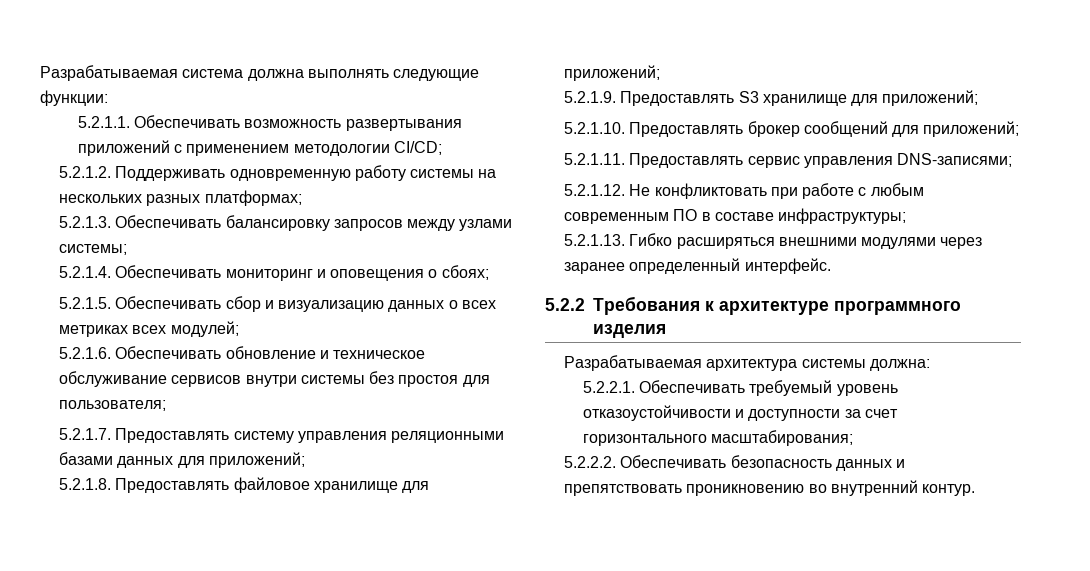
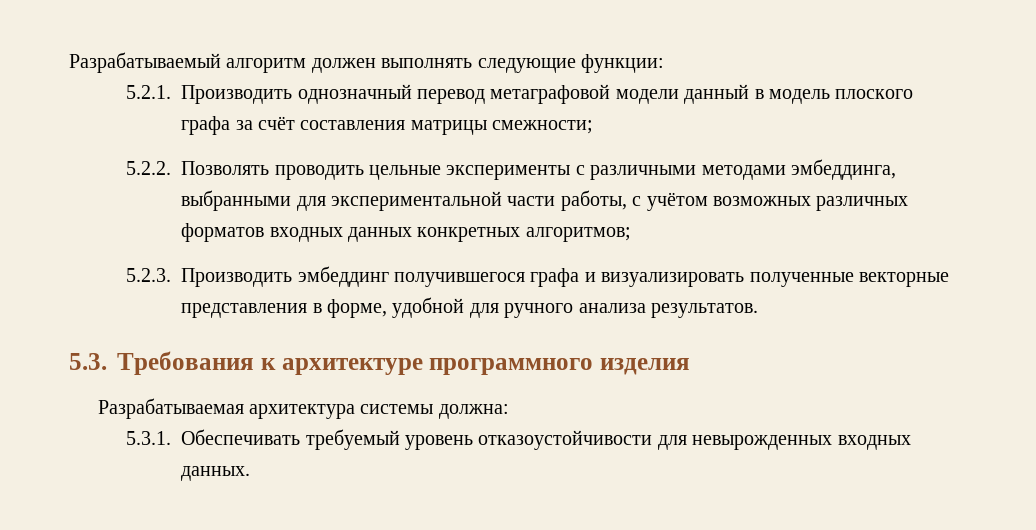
[40,65,304,81] Разрабатываемая система должна -> [69,52,376,73] Разрабатываемый алгоритм должен
[77,115,462,131] [77,140,443,156] [58,165,497,181] [58,190,302,206] [58,215,513,231] [58,244,127,255] [58,265,489,281] [58,296,497,312] [58,321,239,337] [58,346,426,359] [58,371,490,387] [58,400,166,411] [58,428,505,443] [58,452,305,468] [58,477,430,493] [563,65,660,81] [563,90,979,106] [563,121,1020,137] [563,153,1013,168] [563,183,924,199] [563,208,907,224] [563,233,983,249] [563,258,831,274] [545,298,585,311] 5.2.1.1. Обеспечивать возможность развертывания приложений с применением методологии CI/CD; // 5.2.1.2. Поддерживать одновременную работу системы на нескольких разных платформах; // 5.2.1.3. Обеспечивать балансировку запросов между узлами системы; // 5.2.1.4. Обеспечивать мониторинг и оповещения о сбоях; // 5.2.1.5. Обеспечивать сбор и визуализацию данных о всех метриках всех модулей; // 5.2.1.6. Обеспечивать обновление и техническое обслуживание сервисов внутри системы без простоя для пользователя; // 5.2.1.7. Предоставлять систему управления реляционными базами данных для приложений; // 5.2.1.8. Предоставлять файловое хранилище для приложений; // 5.2.1.9. Предоставлять S3 хранилище для приложений; // 5.2.1.10. Предоставлять брокер сообщений для приложений; // 5.2.1.11. Предоставлять сервис управления DNS-записями; // 5.2.1.12. Не конфликтовать при работе с любым современным ПО в составе инфраструктуры; // 5.2.1.13. Гибко расширяться внешними модулями через заранее определенный интерфейс. // 5.2.2 -> [126,84,914,104] [181,116,594,135] [126,159,897,180] [181,190,909,211] [181,223,631,242] [126,266,950,287] [181,297,759,318] [69,353,107,370] 5.2.1. Производить однозначный перевод метаграфовой модели данный в модель плоского графа за счёт составления матрицы смежности; // 5.2.2. Позволять проводить цельные эксперименты с различными методами эмбеддинга, выбранными для экспериментальной части работы, с учётом возможных различных форматов входных данных конкретных алгоритмов; // 5.2.3. Производить эмбеддинг получившегося графа и визуализировать полученные векторные представления в форме, удобной для ручного анализа результатов. // 5.3.
[582,381,635,393] 5.2.2.1. -> [126,431,172,445] 5.3.1.
[735,409,899,421] [582,430,854,446] [563,455,906,471] [563,480,976,496] и доступности за счет горизонтального масштабирования; // 5.2.2.2. Обеспечивать безопасность данных и препятствовать проникновению во внутренний контур. -> [657,435,911,450] [181,466,251,481] для невырожденных входных данных.

